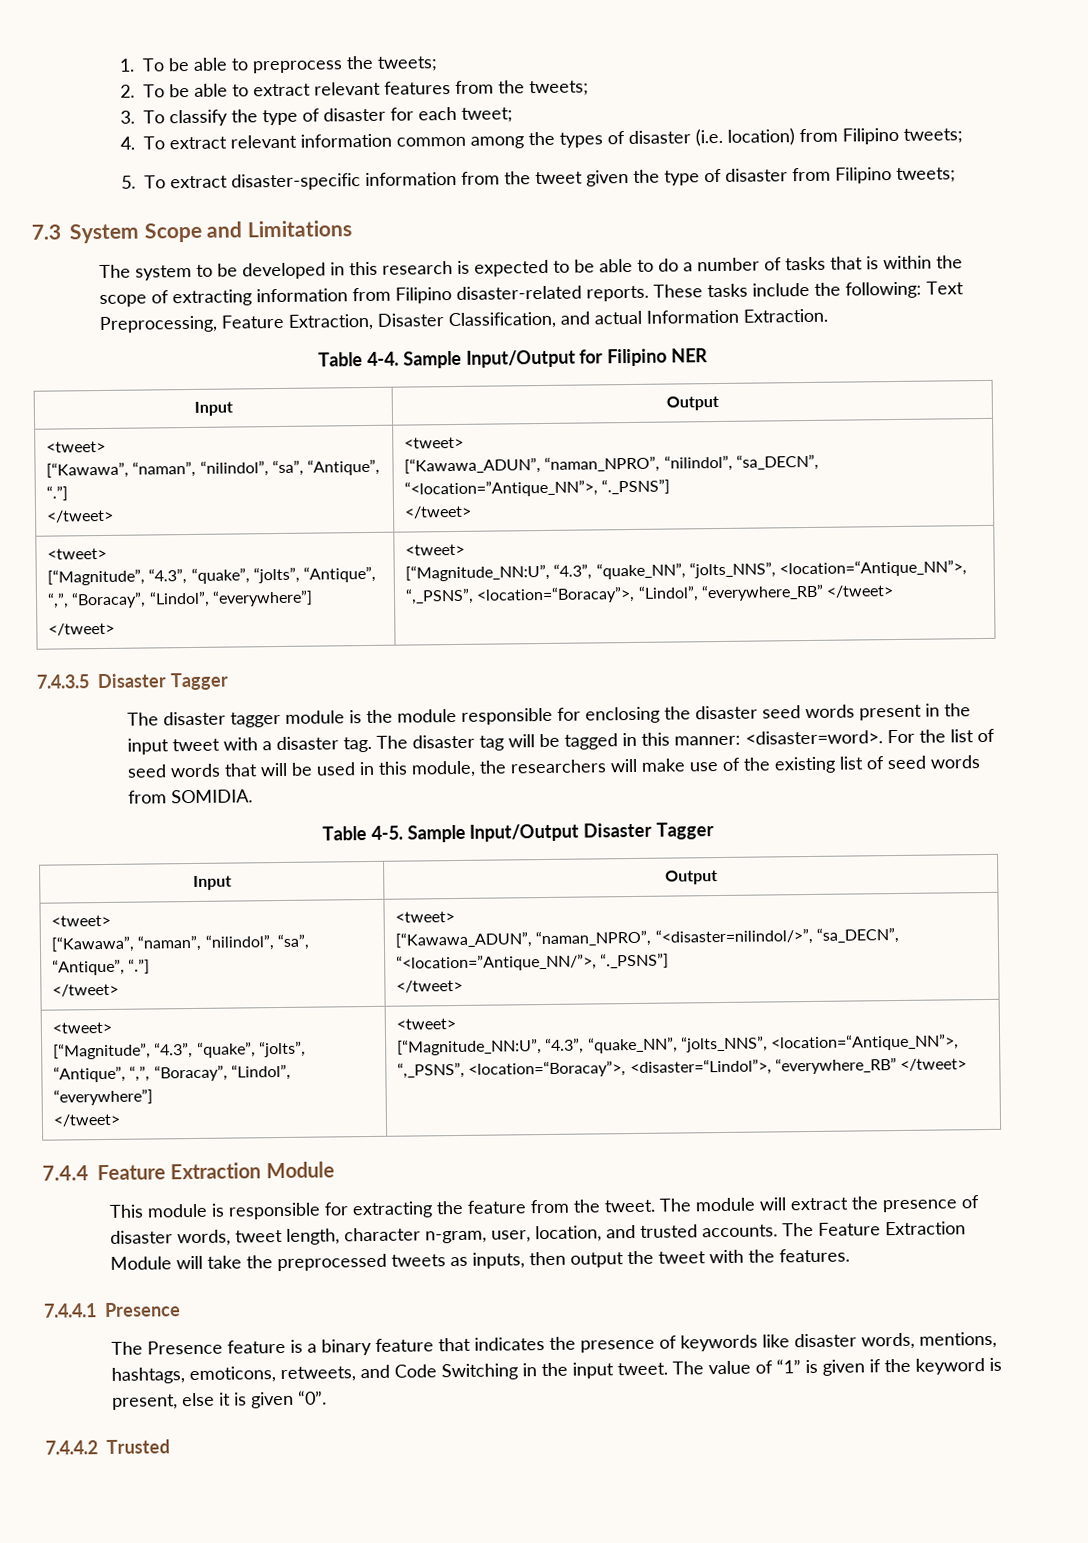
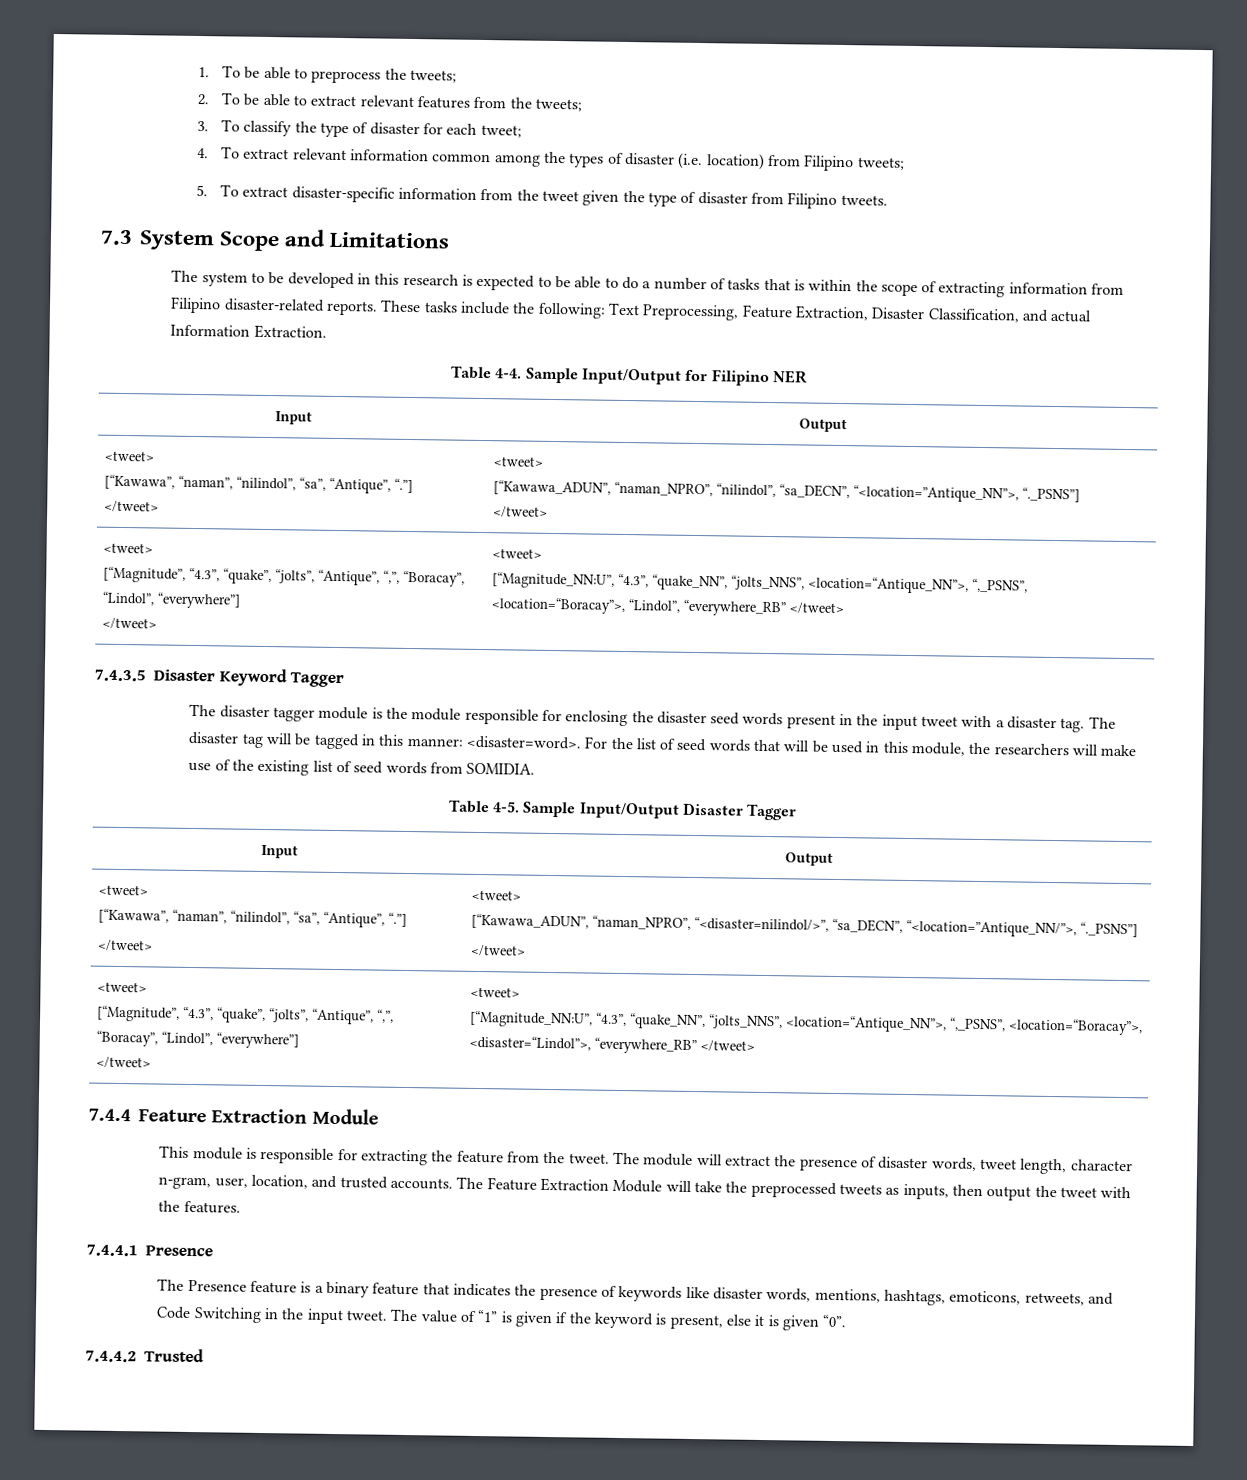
[895,167,956,183] tweets; -> [840,194,888,206] tweets.
(167, 681) none -> [218,668,287,687] Keyword

